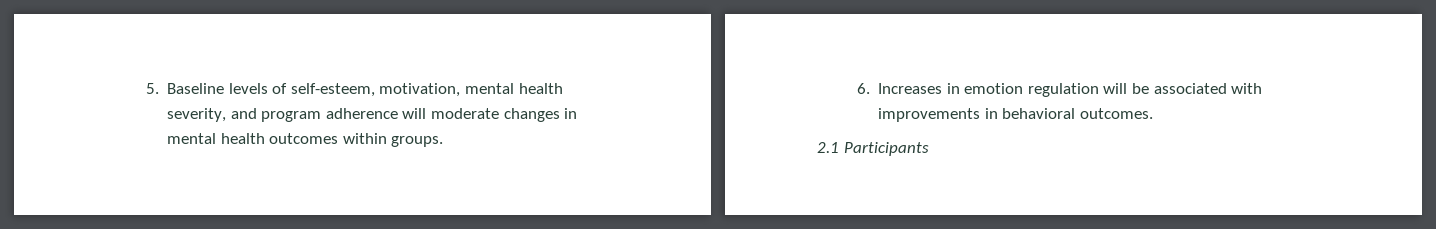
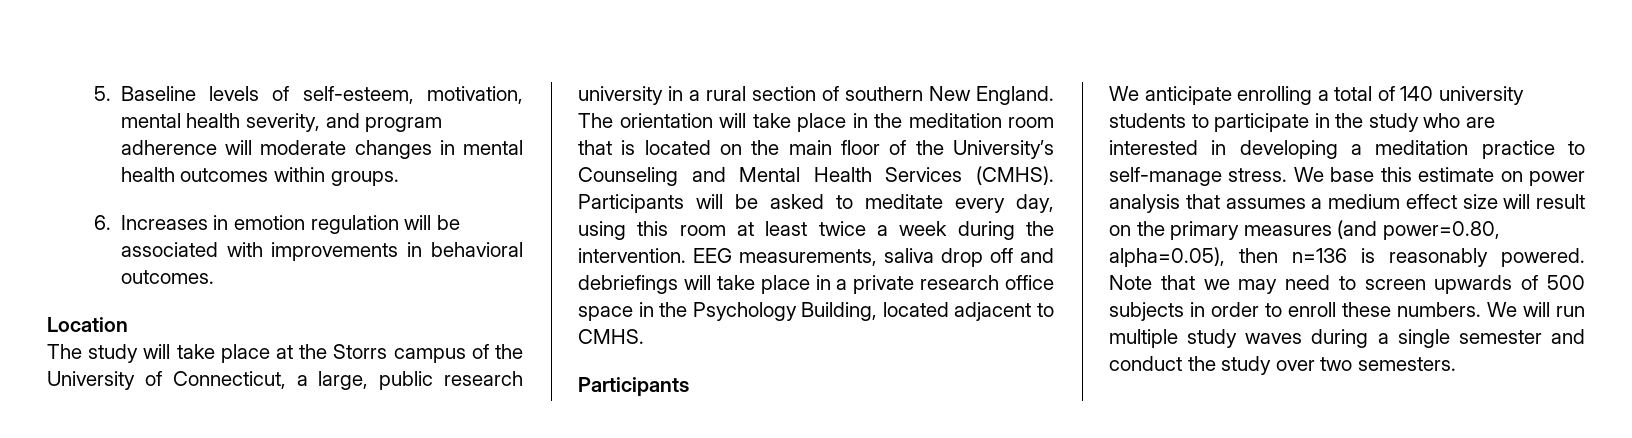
[817,142,929,156] 2.1 Participants -> [47,317,128,332] [47,344,523,363] [47,371,523,390] [578,86,1054,105] [578,113,1054,132] [578,140,1054,159] [578,166,1054,186] [578,194,1054,213] [578,221,1054,240] [578,248,1054,267] [578,275,1054,294] [578,302,1054,321] [578,329,644,344] [578,377,689,396] [1109,86,1524,105] [1109,113,1495,132] [1109,140,1585,159] [1109,167,1585,186] [1109,194,1585,213] [1109,220,1500,240] [1109,247,1585,267] [1109,275,1585,294] [1109,302,1585,321] [1109,329,1585,348] [1109,356,1456,375] Location // The study will take place at the Storrs campus of the University of Connecticut, a large, public research university in a rural section of southern New England. The orientation will take place in the meditation room that is located on the main floor of the University’s Counseling and Mental Health Services (CMHS). Participants will be asked to meditate every day, using this room at least twice a week during the intervention. EEG measurements, saliva drop off and debriefings will take place in a private research office space in the Psychology Building, located adjacent to CMHS. // Participants // We anticipate enrolling a total of 140 university students to participate in the study who are interested in developing a meditation practice to self-manage stress. We base this estimate on power analysis that assumes a medium effect size will result on the primary measures (and power=0.80, alpha=0.05), then n=136 is reasonably powered. Note that we may need to screen upwards of 500 subjects in order to enroll these numbers. We will run multiple study waves during a single semester and conduct the study over two semesters.

